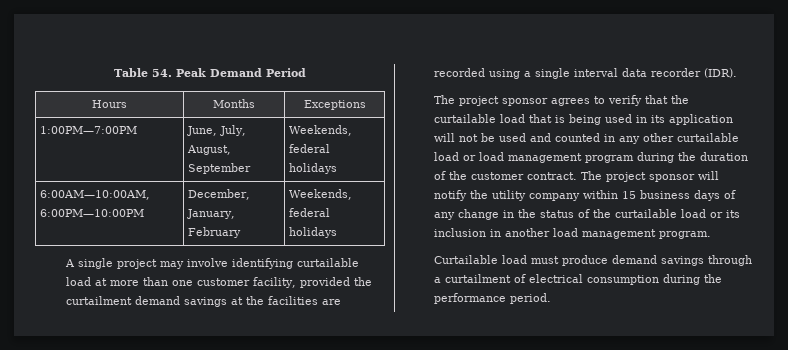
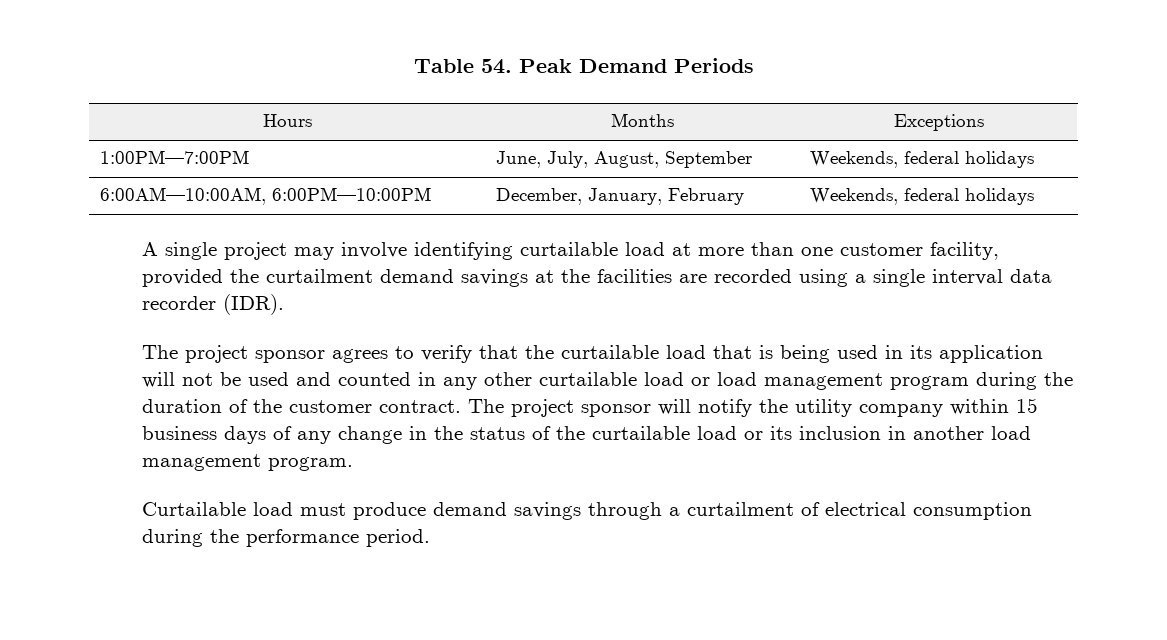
[266,68,306,77] Period -> [673,58,754,73] Periods

